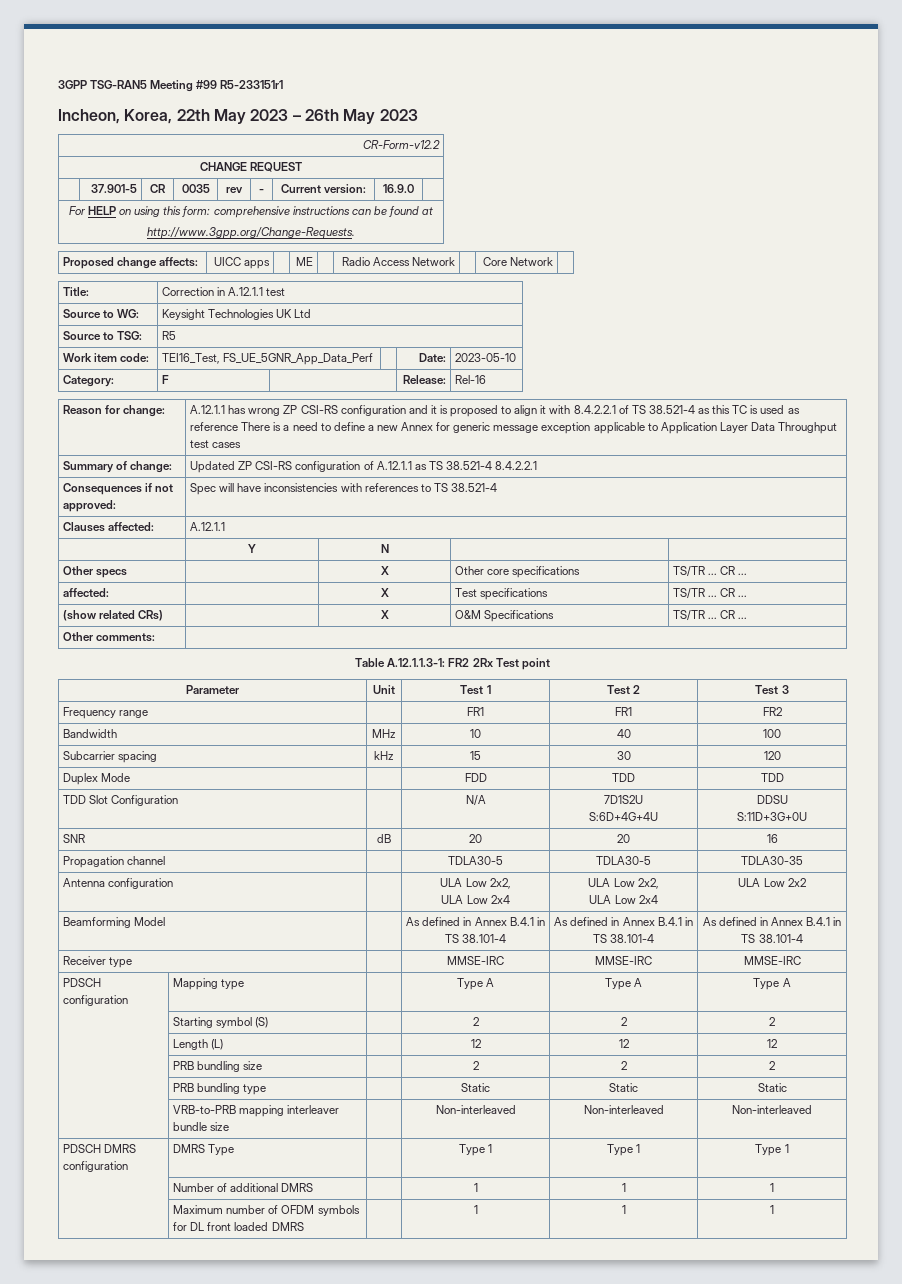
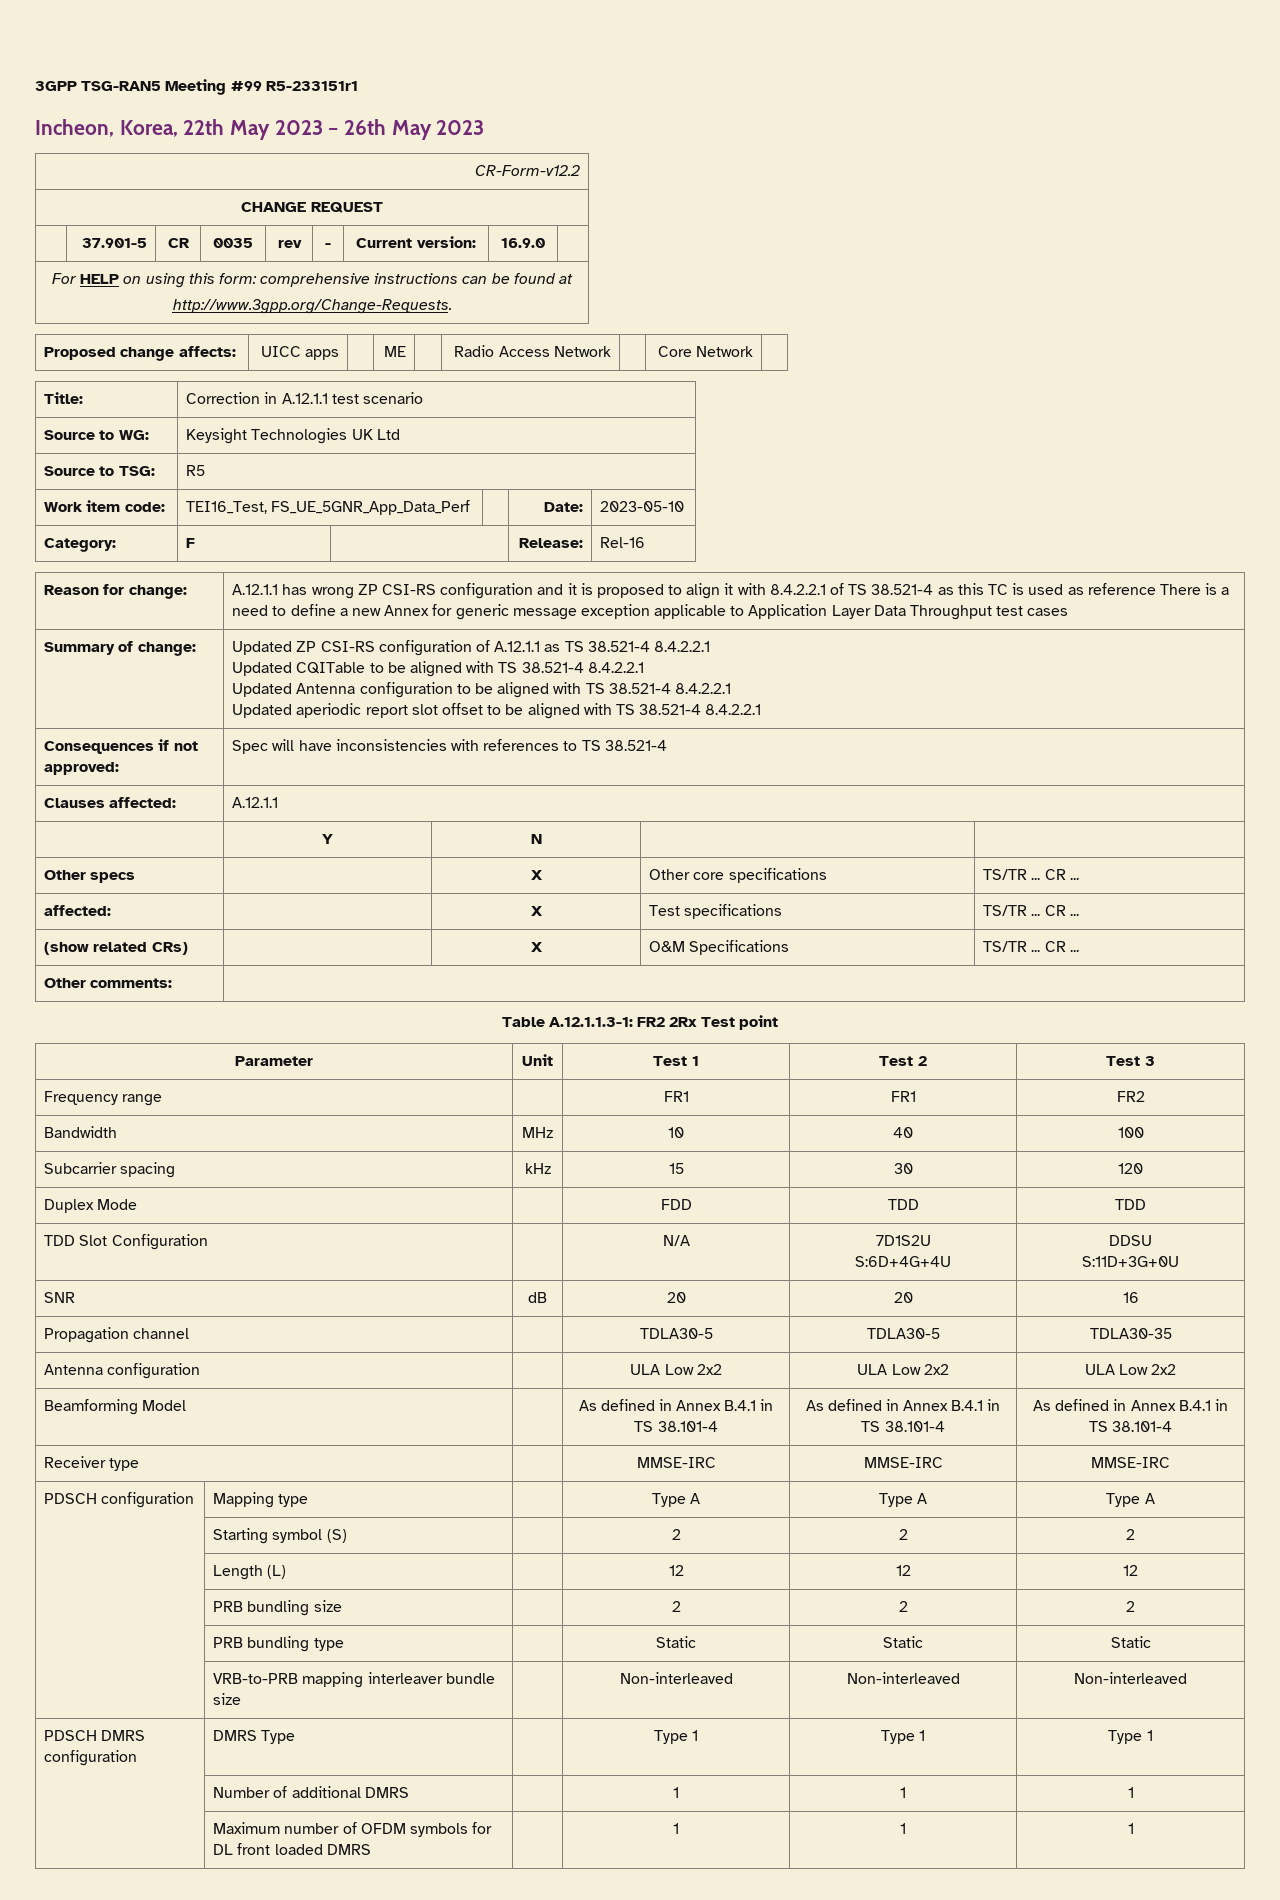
(286, 292) none -> [362,392,423,404] scenario
(538, 465) none -> [232,661,644,677] [232,682,731,698] [232,703,762,719] // Updated CQITable to be aligned with TS 38.521-4 8.4.2.2.1 // Updated Antenna configuration to be aligned with TS 38.521-4 8.4.2.2.1 // Updated aperiodic report slot offset to be aligned with TS 38.521-4 8.4.2.2.1
[489,878,511,889] [441,895,510,904] [588,878,659,889] [589,895,658,904] 2x2, // ULA Low 2x4 | ULA Low 2x2, // ULA Low 2x4 -> [696,1364,722,1375] [857,1364,949,1375] 2x2 | ULA Low 2x2

